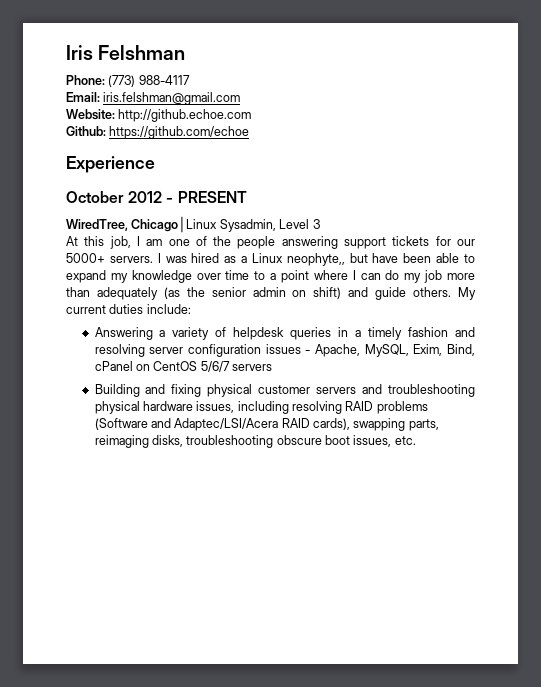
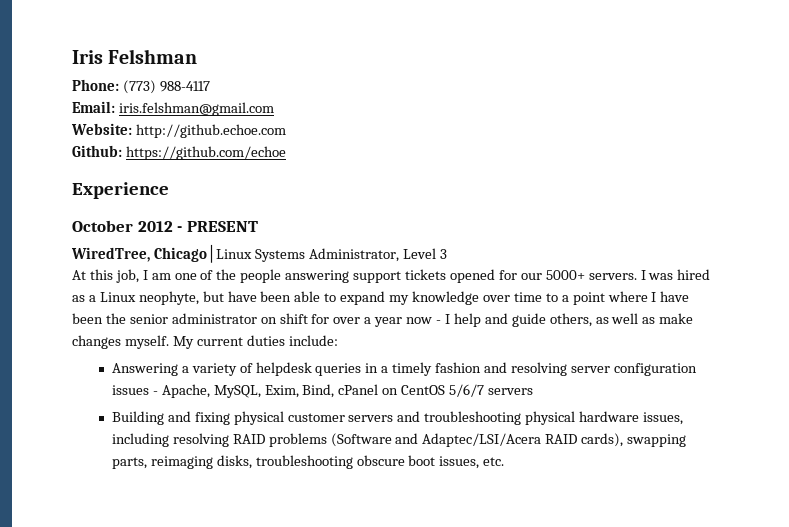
[219,219,276,232] Sysadmin, -> [254,248,399,262] Systems Administrator,
(430, 241) none -> [449,269,495,283] opened
[286,253,345,266] neophyte,, -> [138,291,199,305] neophyte,
[360,270,475,283] [66,287,452,300] can do my job more than adequately (as the senior admin on shift) and guide others. -> [660,291,690,302] [72,313,694,327] [72,335,169,349] have been the senior administrator on shift for over a year now - I help and guide others, as well as make changes myself.

